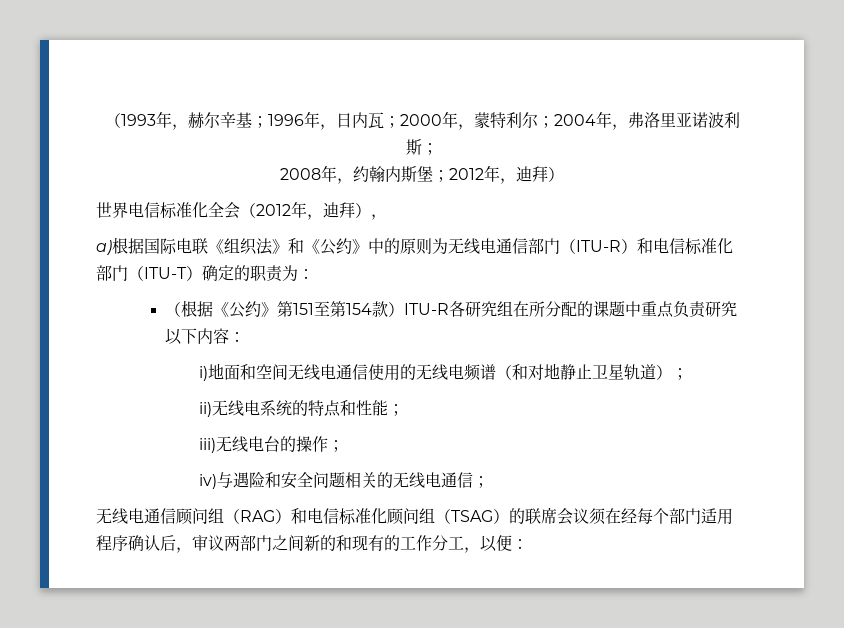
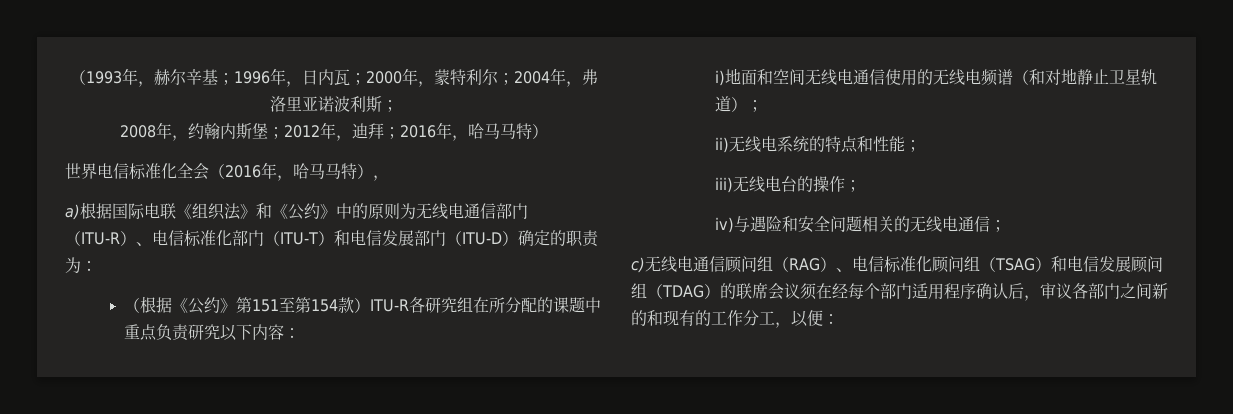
(548, 174) none -> [383,122,532,141] ；2016年，哈马马特
[256,201,355,220] 2012年，迪拜 -> [225,162,357,181] 2016年，哈马马特
[637,238,653,254] 和 -> [136,242,152,246] 、
(202, 273) none -> [333,230,518,246] 和电信发展部门（ITU-D）
(490, 482) none -> [631,257,645,273] c)
[291,508,307,524] 和 -> [836,268,852,272] 、
(509, 516) none -> [1051,256,1163,273] [631,283,720,299] 和电信发展顾问组（TDAG）
[224,535,240,551] 两 -> [1072,283,1088,299] 各

